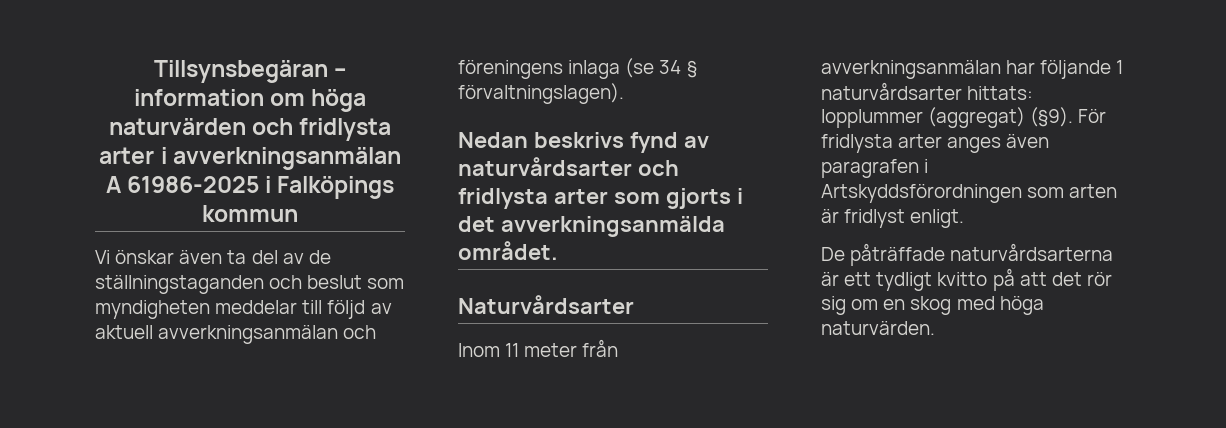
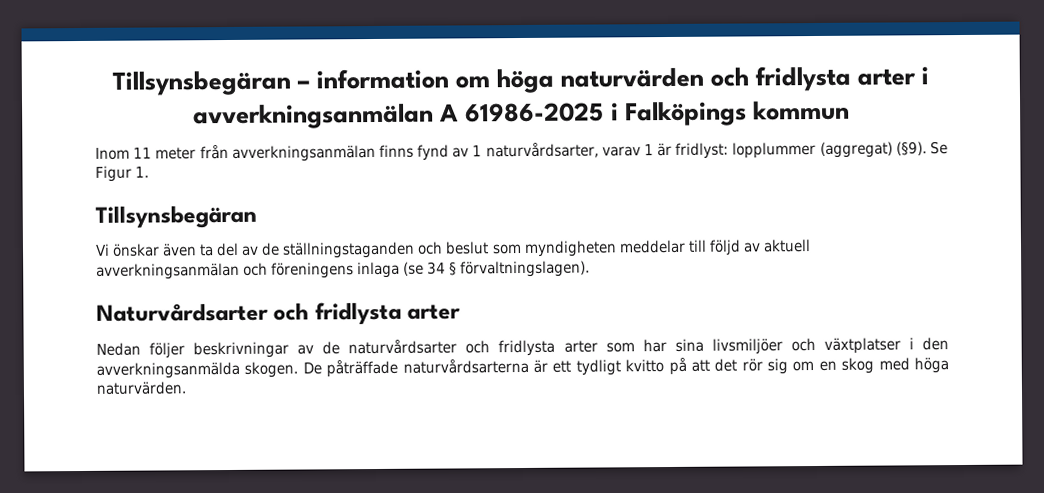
(298, 213) none -> [95,141,948,162] [95,165,150,182] [95,204,257,229] // Inom 11 meter från avverkningsanmälan finns fynd av 1 naturvårdsarter, varav 1 är fridlyst: lopplummer (aggregat) (§9). Se Figur 1. // Tillsynsbegäran
[458,132,709,153] Nedan beskrivs fynd av -> [96,301,462,325] [96,341,341,359] Naturvårdsarter och fridlysta arter // Nedan följer beskrivningar av de
[665,188,743,209] [458,216,725,237] [458,241,558,260] [458,295,634,314] [458,339,619,357] [821,60,1124,79] [821,82,1034,100] [821,107,1107,128] [821,134,1050,153] [821,159,929,178] [821,184,1118,203] [821,209,965,228] gjorts i det avverkningsanmälda området. // Naturvårdsarter // Inom 11 meter från avverkningsanmälan har följande 1 naturvårdsarter hittats: lopplummer (aggregat) (§9). För fridlysta arter anges även paragrafen i Artskyddsförordningen som arten är fridlyst enligt. // -> [642,337,949,355] [96,361,299,379] har sina livsmiljöer och växtplatser i den avverkningsanmälda skogen.

